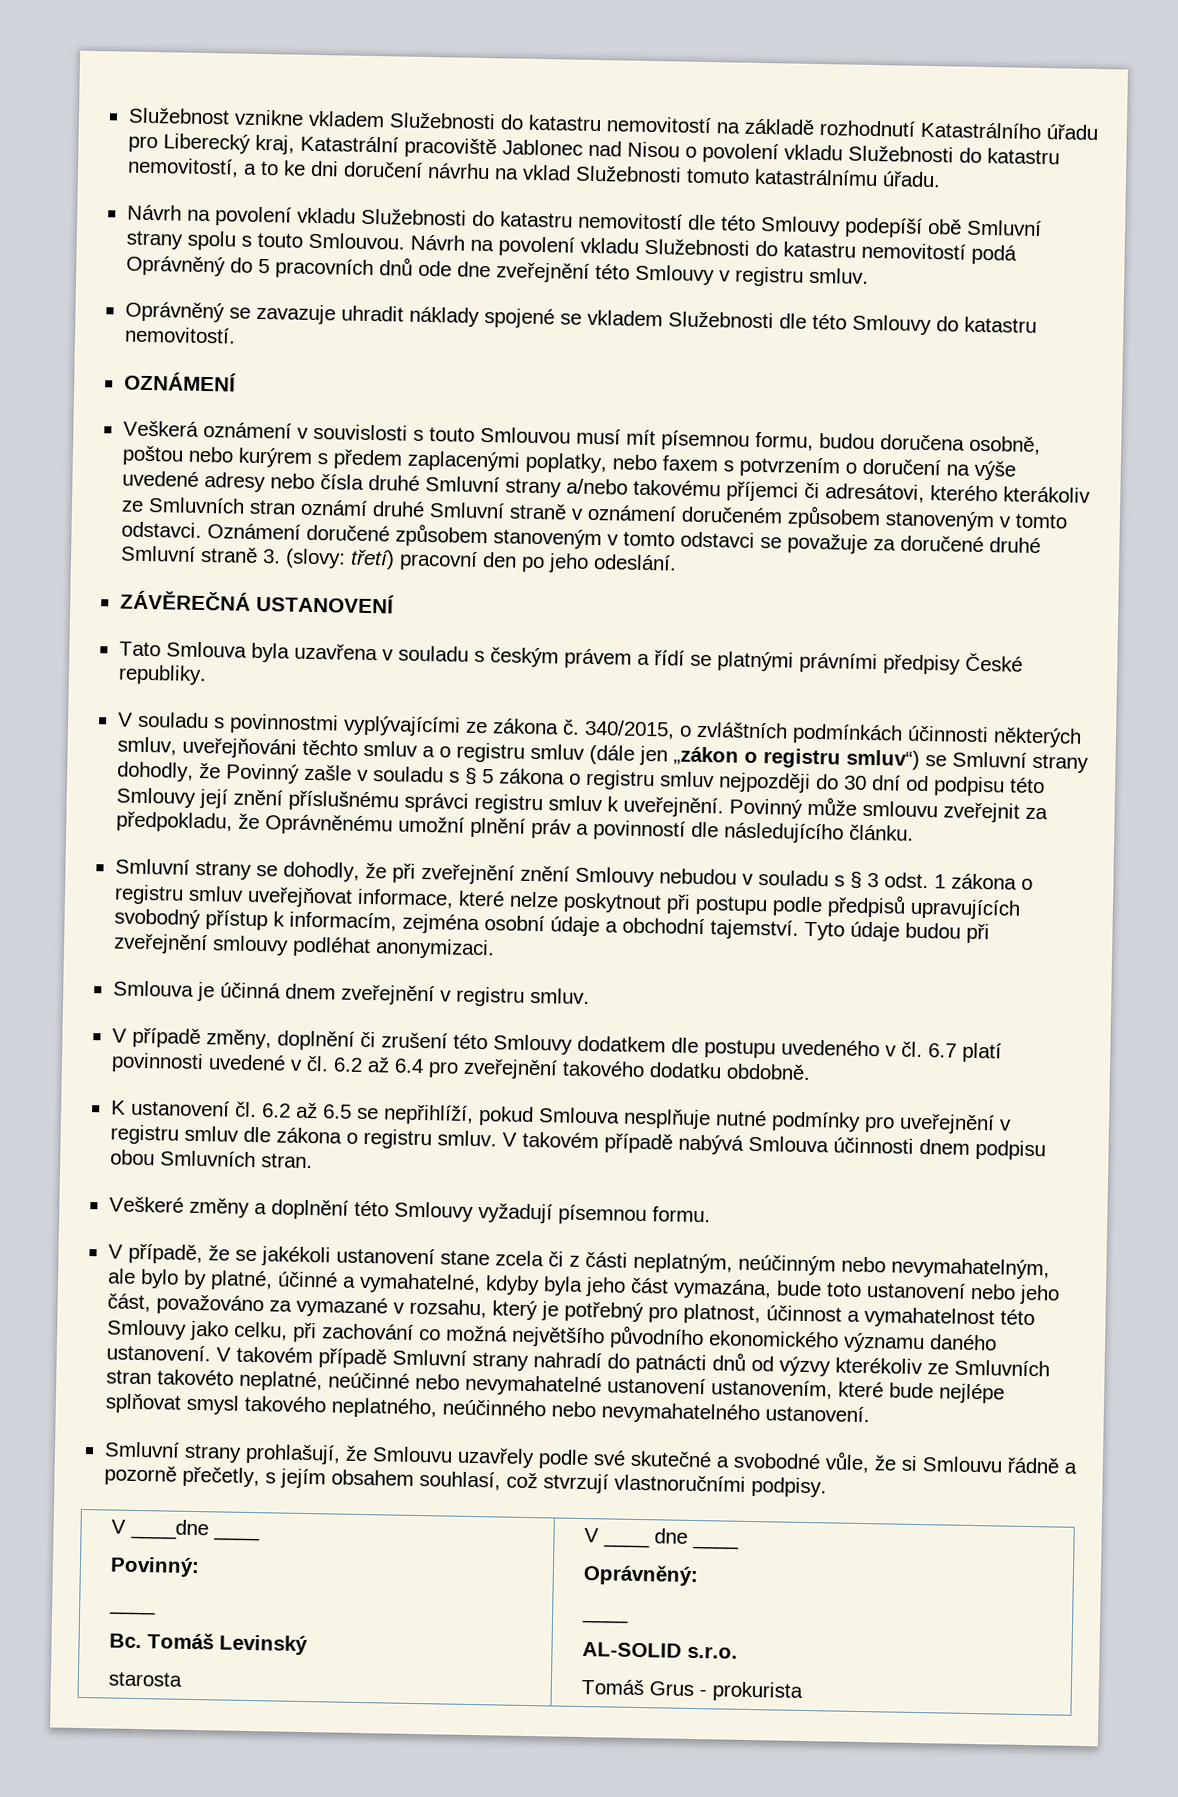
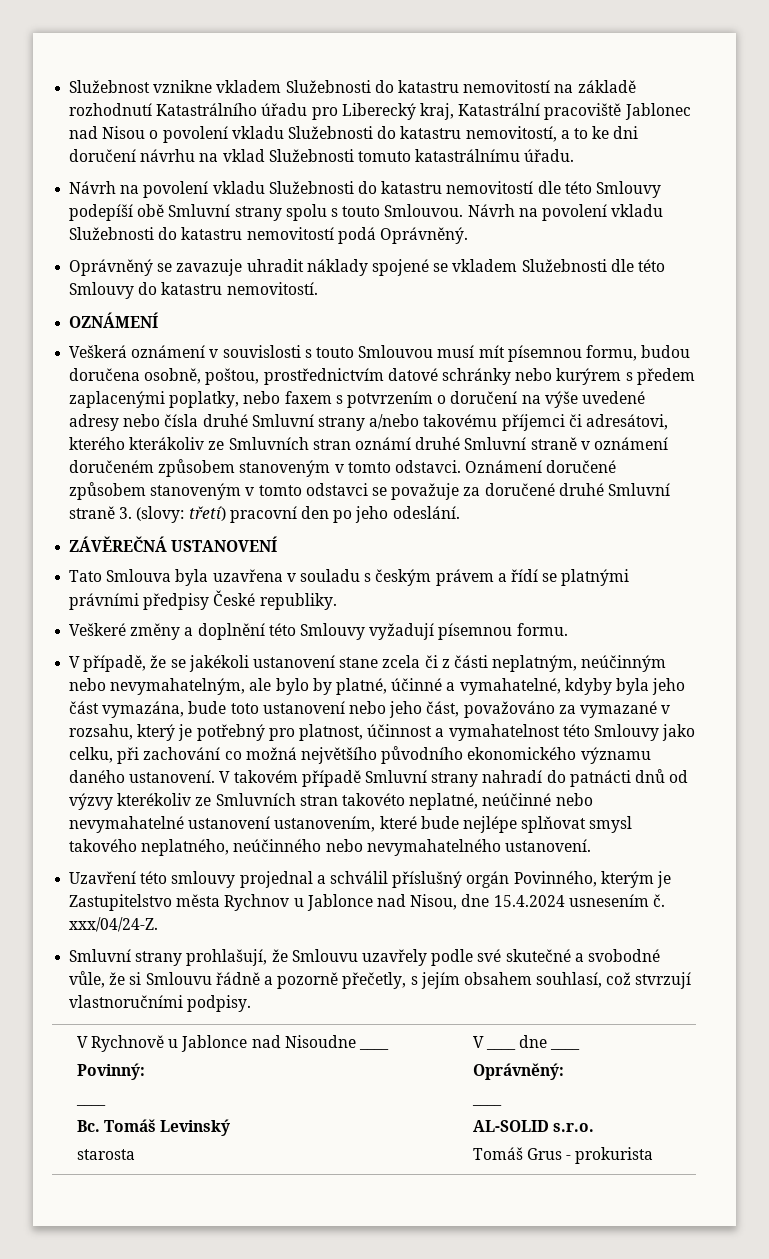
[125,255,869,287] Oprávněný do 5 pracovních dnů ode dne zveřejnění této Smlouvy v registru smluv. -> [379,227,468,244] Oprávněný.
[121,445,184,466] poštou -> [205,368,511,385] poštou, prostřednictvím datové schránky
[117,711,1082,748] [116,736,1089,773] [116,761,1045,797] [115,787,1048,823] [115,811,914,844] [114,858,1033,890] [113,884,1021,920] [113,908,990,944] [112,933,495,960] [112,980,590,1007] [111,1027,1002,1063] [110,1052,811,1080] [110,1099,1012,1135] [109,1124,1046,1161] [109,1149,313,1169] // V souladu s povinnostmi vyplývajícími ze zákona č. 340/2015, o zvláštních podmínkách účinnosti některých smluv, uveřejňováni těchto smluv a o registru smluv (dále jen „zákon o registru smluv“) se Smluvní strany dohodly, že Povinný zašle v souladu s § 5 zákona o registru smluv nejpozději do 30 dní od podpisu této Smlouvy její znění příslušnému správci registru smluv k uveřejnění. Povinný může smlouvu zveřejnit za předpokladu, že Oprávněnému umožní plnění práv a povinností dle následujícího článku. // Smluvní strany se dohodly, že při zveřejnění znění Smlouvy nebudou v souladu s § 3 odst. 1 zákona o registru smluv uveřejňovat informace, které nelze poskytnout při postupu podle předpisů upravujících svobodný přístup k informacím, zejména osobní údaje a obchodní tajemství. Tyto údaje budou při zveřejnění smlouvy podléhat anonymizaci. // Smlouva je účinná dnem zveřejnění v registru smluv. // V případě změny, doplnění či zrušení této Smlouvy dodatkem dle postupu uvedeného v čl. 6.7 platí povinnosti uvedené v čl. 6.2 až 6.4 pro zveřejnění takového dodatku obdobně. // K ustanovení čl. 6.2 až 6.5 se nepřihlíží, pokud Smlouva nesplňuje nutné podmínky pro uveřejnění v registru smluv dle zákona o registru smluv. V takovém případě nabývá Smlouva účinnosti dnem podpisu obou Smluvních stran. -> (337, 601) none
(870, 1414) none -> [69,871,671,888] [69,894,665,911] [69,917,159,932] // Uzavření této smlouvy projednal a schválil příslušný orgán Povinného, kterým je Zastupitelstvo města Rychnov u Jablonce nad Nisou, dne 15.4.2024 usnesením č. xxx/04/24-Z.
[129,1518,209,1541] ____dne -> [91,1035,356,1052] Rychnově u Jablonce nad Nisoudne

